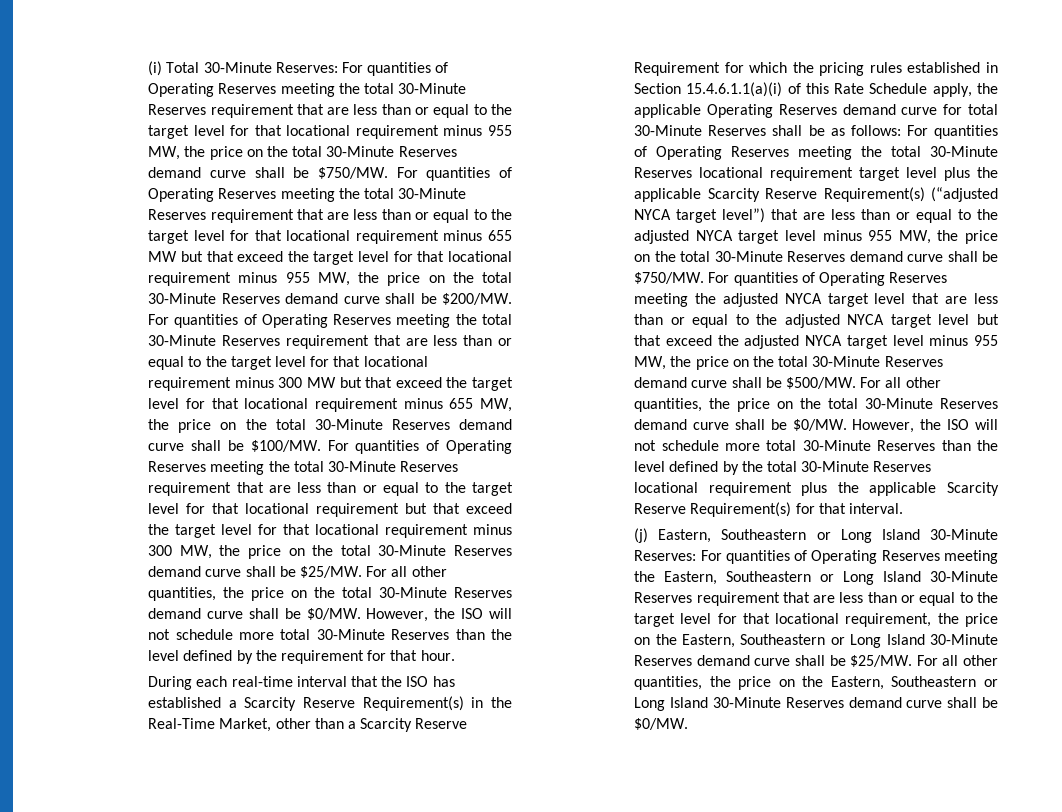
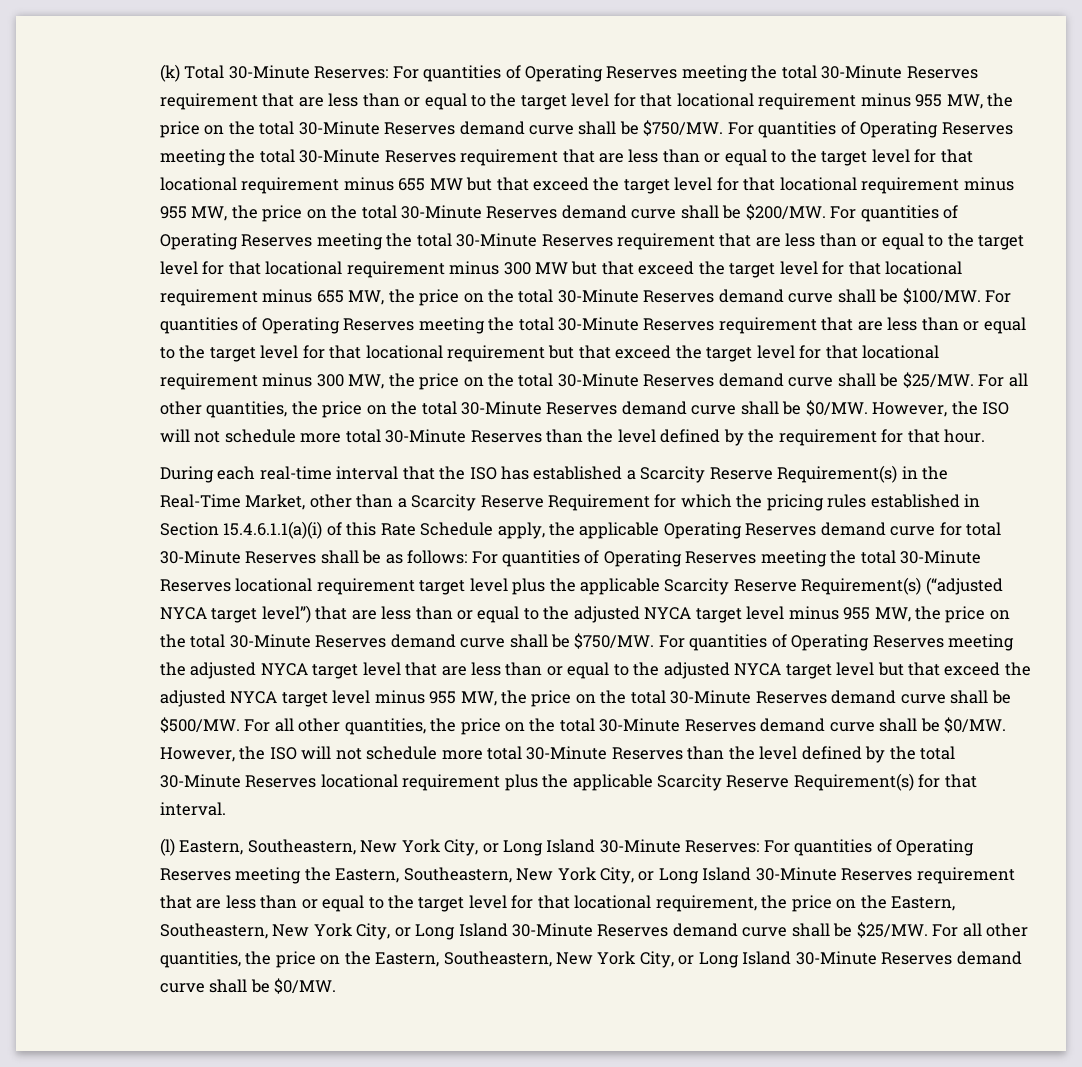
[148,61,163,76] (i) -> [159,64,180,82] (k)
[634,528,807,543] (j) Eastern, Southeastern -> [159,838,479,856] (l) Eastern, Southeastern, New York City,
[726,571,812,582] Southeastern -> [403,867,635,884] Southeastern, New York City,
[740,634,826,645] Southeastern -> [159,923,391,940] Southeastern, New York City,
[891,676,977,687] Southeastern -> [443,951,674,968] Southeastern, New York City,

